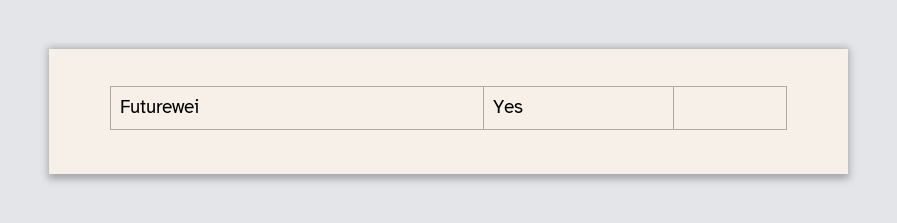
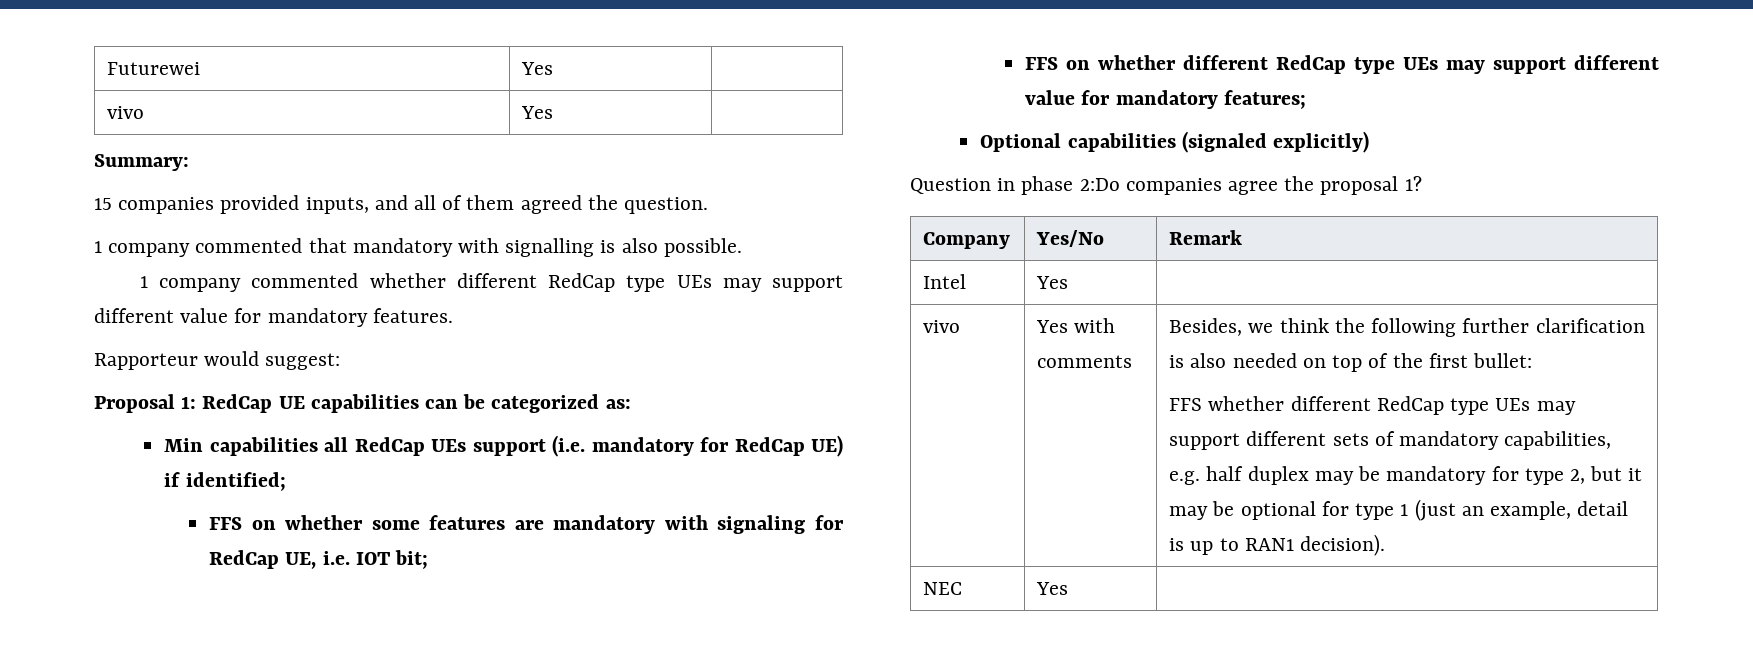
(523, 106) none -> [107,106,145,119] [521,106,554,119] [94,154,189,171] [94,195,709,214] [94,238,742,257] [139,273,843,292] [94,308,453,327] [94,351,341,370] [94,394,631,413] [164,435,844,457] [164,472,286,491] [209,515,845,534] [209,550,429,569] [1025,55,1659,74] [1025,90,1306,109] [980,131,1369,153] [910,176,1422,195] [923,232,1011,249] [1036,230,1105,247] [1169,230,1243,245] [923,274,967,289] [1036,276,1069,289] [923,320,961,333] [1036,318,1116,333] [1037,355,1133,368] [1169,318,1645,337] [1169,353,1532,372] [1169,396,1576,415] [1169,431,1612,450] [1169,466,1643,485] [1169,499,1629,521] [1169,534,1386,556] [923,582,963,595] [1036,582,1069,595] // vivo | Yes | // Summary: // 15 companies provided inputs, and all of them agreed the question. // 1 company commented that mandatory with signalling is also possible. // 1 company commented whether different RedCap type UEs may support different value for mandatory features. // Rapporteur would suggest: // Proposal 1: RedCap UE capabilities can be categorized as: // Min capabilities all RedCap UEs support (i.e. mandatory for RedCap UE) if identified; // FFS on whether some features are mandatory with signaling for RedCap UE, i.e. IOT bit; // FFS on whether different RedCap type UEs may support different value for mandatory features; // Optional capabilities (signaled explicitly) // Question in phase 2:Do companies agree the proposal 1? // Company | Yes/No | Remark // Intel | Yes | // vivo | Yes with comments | Besides, we think the following further clarification is also needed on top of the first bullet: // FFS whether different RedCap type UEs may support different sets of mandatory capabilities, e.g. half duplex may be mandatory for type 2, but it may be optional for type 1 (just an example, detail is up to RAN1 decision). // NEC | Yes |

